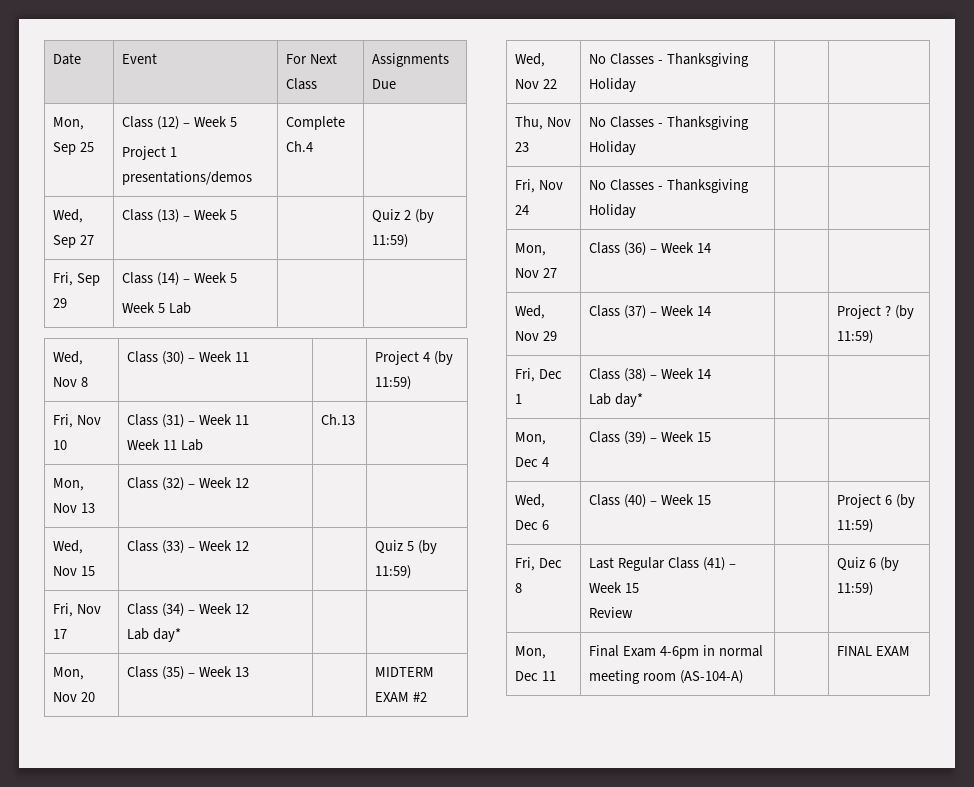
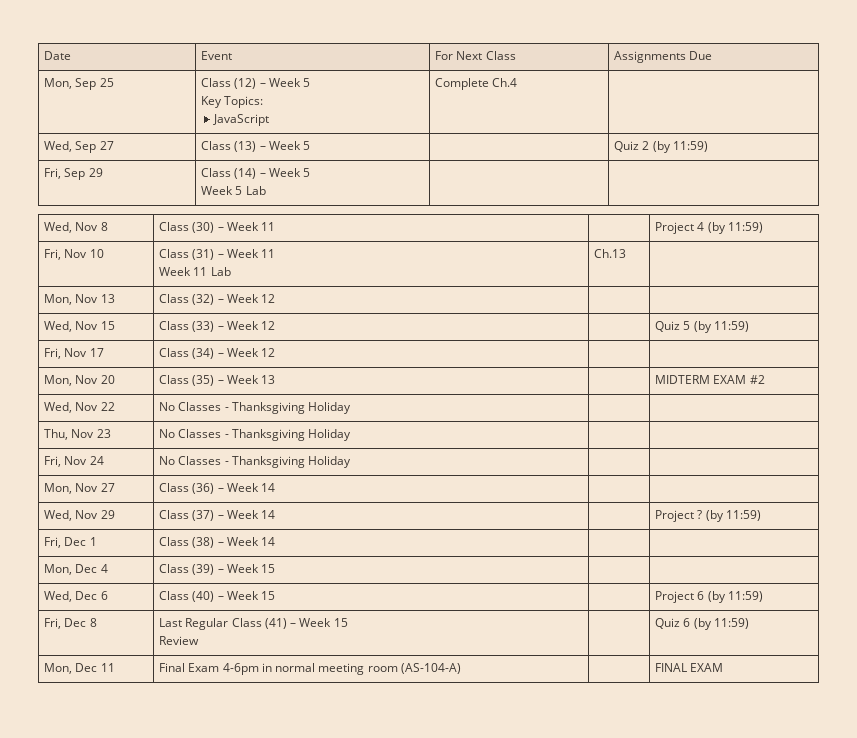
[122,146,178,160] [122,171,253,185] Project 1 presentations/demos -> [201,96,264,108] [213,114,270,126] Key Topics: // JavaScript
[127,628,182,642] // Lab day* -> (276, 352) none
[589,393,644,407] // Lab day* -> (276, 541) none

